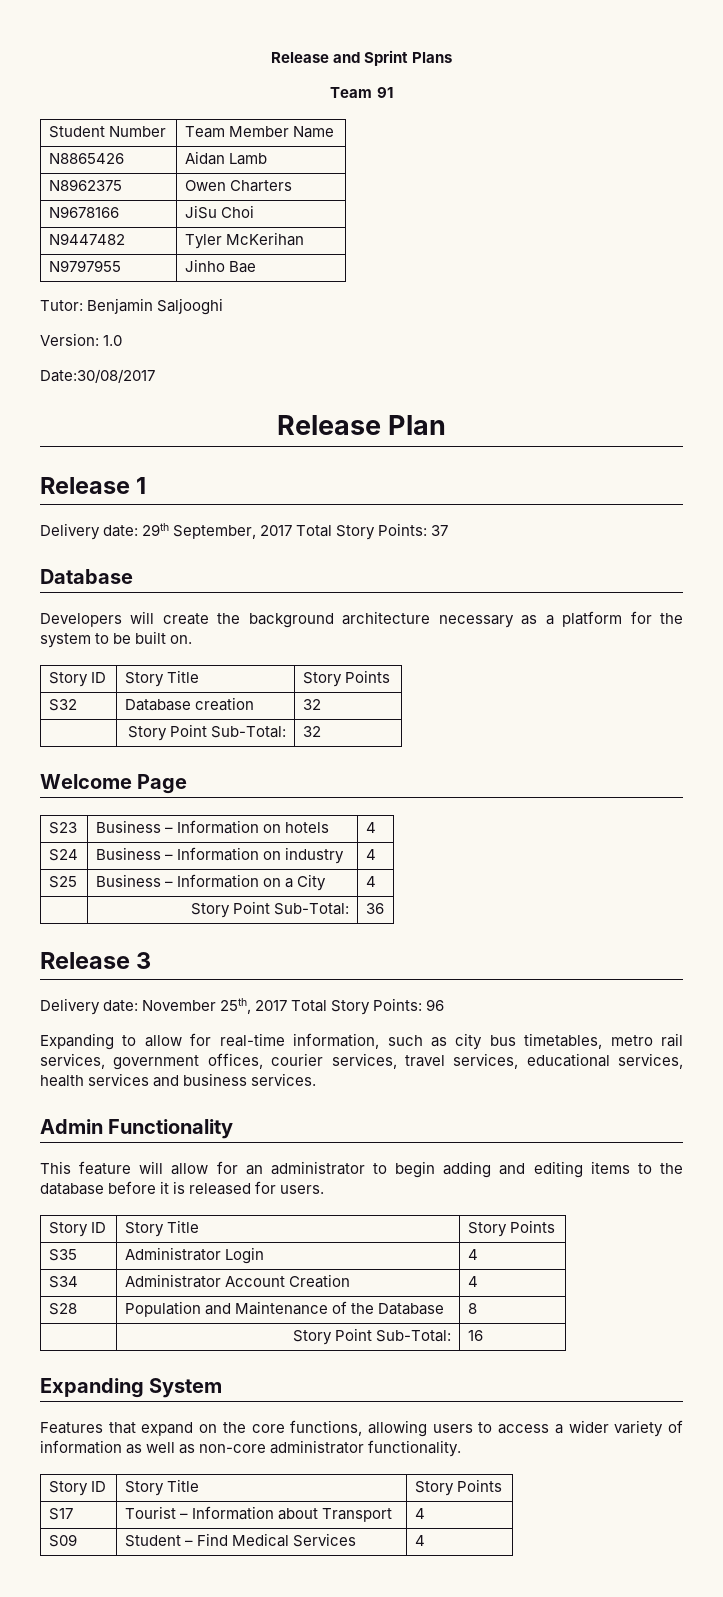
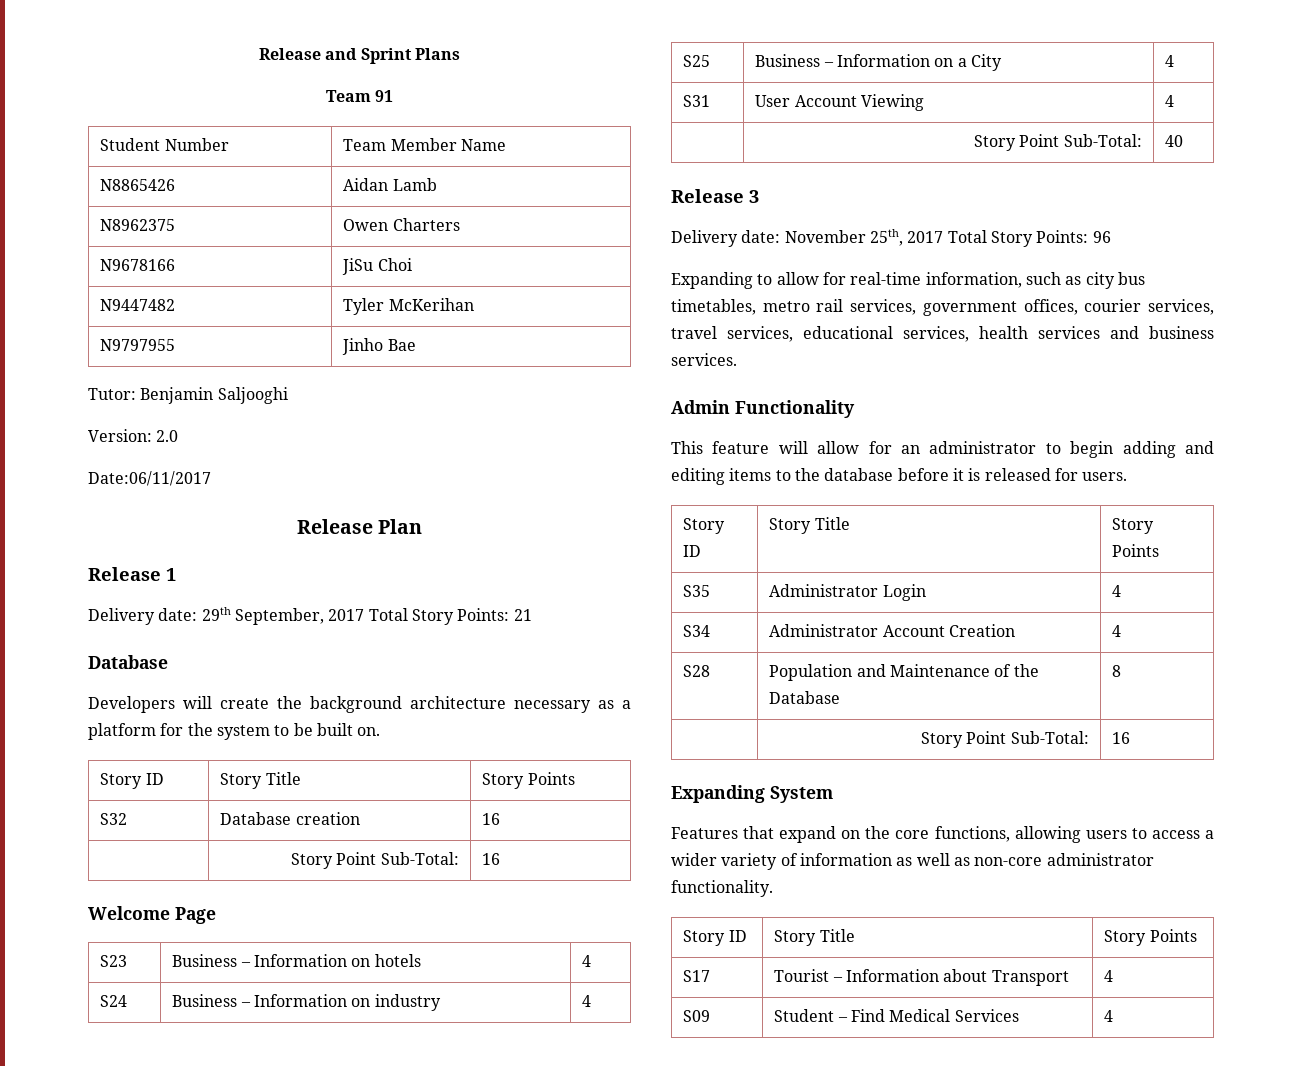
[103,335,123,346] [40,369,155,383] 1.0 // Date:30/08/2017 -> [156,430,179,442] [88,471,211,486] 2.0 // Date:06/11/2017
[431,525,449,536] 37 -> [513,609,532,621] 21
[302,699,321,710] [128,724,287,741] [302,726,321,737] 32 // | Story Point Sub-Total: | 32 -> [482,813,501,825] [291,852,459,869] [482,853,501,865] 16 // | Story Point Sub-Total: | 16
[191,901,350,918] [365,903,384,914] // | Story Point Sub-Total: | 36 -> [683,95,711,107] [755,94,924,111] [1165,95,1175,107] [974,134,1142,151] [1165,135,1184,147] // S31 | User Account Viewing | 4 // | Story Point Sub-Total: | 40

